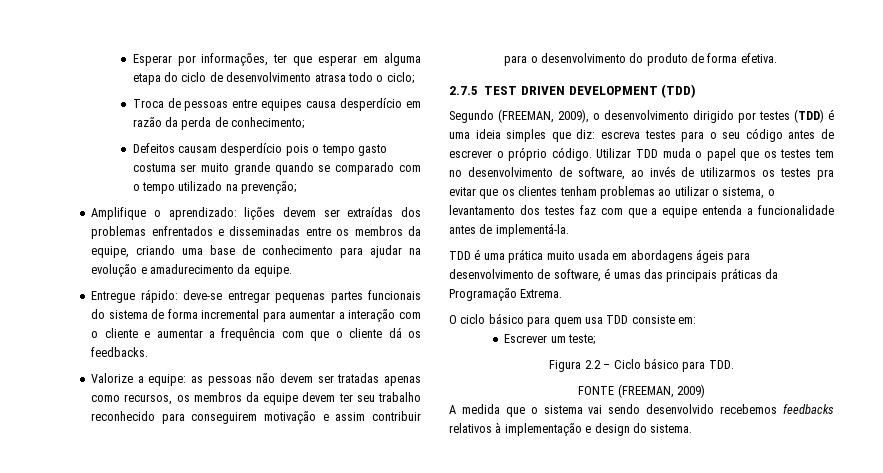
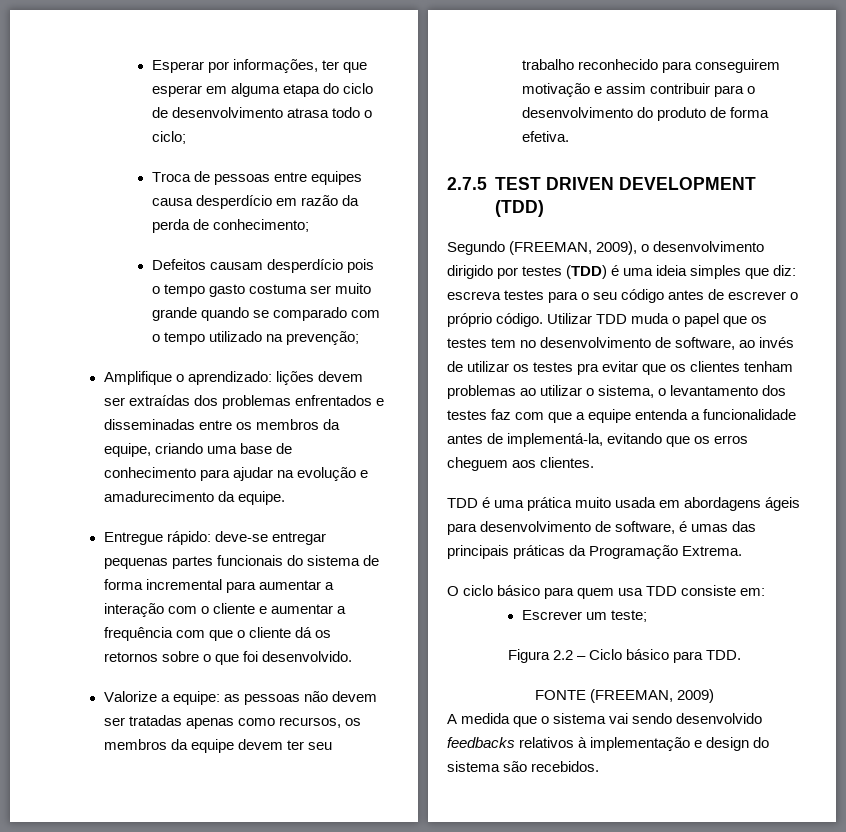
[91,347,149,357] feedbacks. -> [103,651,352,665] retornos sobre o que foi desenvolvido.
[700,167,757,177] utilizarmos -> [467,361,510,372] utilizar
[495,223,569,237] implementá-la. -> [507,433,749,447] [447,457,595,471] implementá-la, evitando que os erros cheguem aos clientes.
[720,404,778,414] recebemos -> (763, 718) none
[650,424,693,433] sistema. -> [447,761,600,772] sistema são recebidos.

